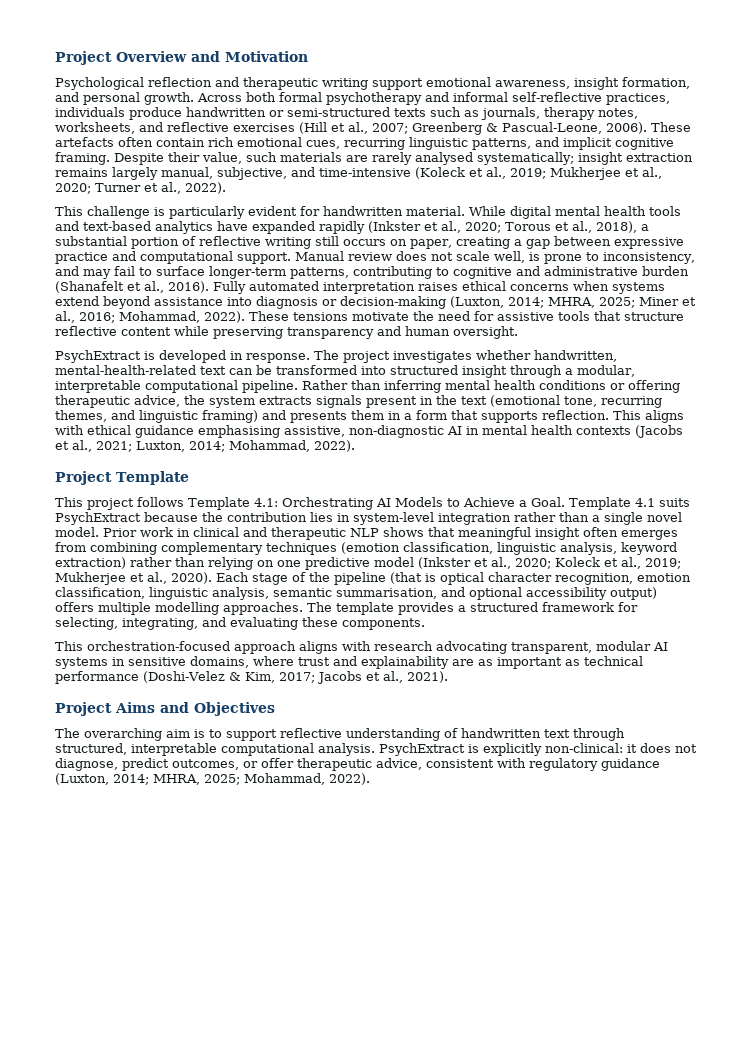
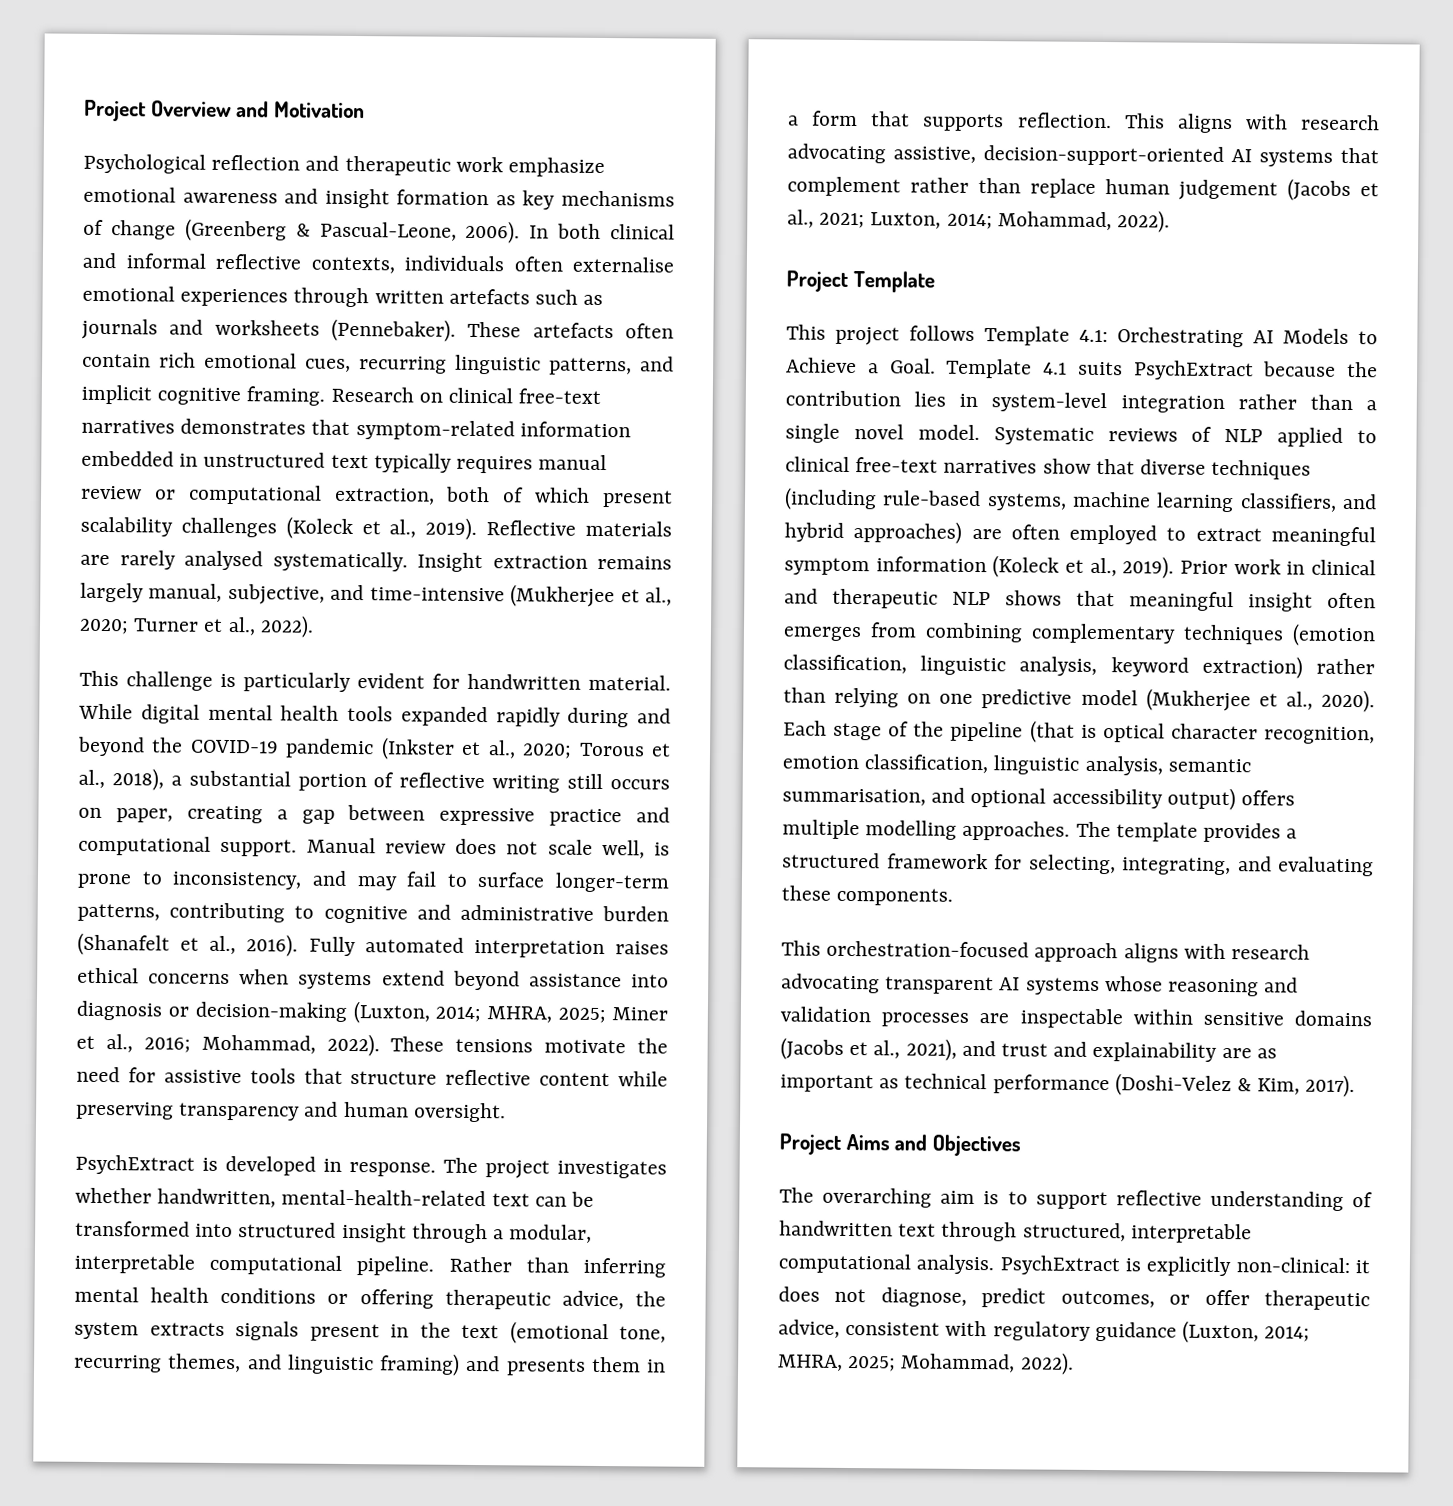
[322,77,690,90] [55,92,670,105] [55,107,638,120] [55,122,647,135] writing support emotional awareness, insight formation, and personal growth. Across both formal psychotherapy and informal self-reflective practices, individuals produce handwritten or semi-structured texts such as journals, therapy notes, worksheets, and reflective exercises (Hill et al., 2007; Greenberg & Pascual-Leone, 2006). -> [455,156,606,178] [83,186,675,210] [83,218,675,244] [82,252,674,274] [82,285,604,308] [81,318,456,342] work emphasize emotional awareness and insight formation as key mechanisms of change (Greenberg & Pascual-Leone, 2006). In both clinical and informal reflective contexts, individuals often externalise emotional experiences through written artefacts such as journals and worksheets (Pennebaker).
[114,152,277,165] Despite their value, such -> [330,386,602,404] [81,418,631,441] [81,450,608,474] [81,484,673,508] [80,516,577,540] Research on clinical free-text narratives demonstrates that symptom-related information embedded in unstructured text typically requires manual review or computational extraction, both of which present scalability challenges (Koleck et al., 2019). Reflective
[477,152,623,165] systematically; insight -> [272,551,483,573] systematically. Insight
[415,167,621,180] (Koleck et al., 2019; Mukherjee -> [510,584,616,608] (Mukherjee
[55,221,365,234] and text-based analytics have expanded rapidly -> [400,706,671,728] [77,736,375,759] expanded rapidly during and beyond the COVID-19 pandemic
[87,425,631,438] ethical guidance emphasising assistive, non-diagnostic AI in mental health contexts -> [1301,114,1380,131] [787,143,1379,167] [787,176,1278,201] research advocating assistive, decision-support-oriented AI systems that complement rather than replace human judgement
(99, 532) none -> [993,426,1377,447] [785,456,1312,480] [784,487,1377,513] [784,521,1376,547] [784,555,1175,579] Systematic reviews of NLP applied to clinical free-text narratives show that diverse techniques (including rule-based systems, machine learning classifiers, and hybrid approaches) are often employed to extract meaningful symptom information (Koleck et al., 2019).
[418,557,681,569] [55,572,126,585] (Inkster et al., 2020; Koleck et al., 2019; Mukherjee -> [1145,688,1251,712] (Mukherjee
[511,641,668,654] [55,656,294,669] transparent, modular AI systems in sensitive domains, where -> [885,976,1299,997] [780,1006,1372,1029] [780,1037,996,1061] transparent AI systems whose reasoning and validation processes are inspectable within sensitive domains (Jacobs et al., 2021), and
[278,671,448,684] 2017; Jacobs et al., 2021). -> [1305,1074,1356,1098] 2017).

